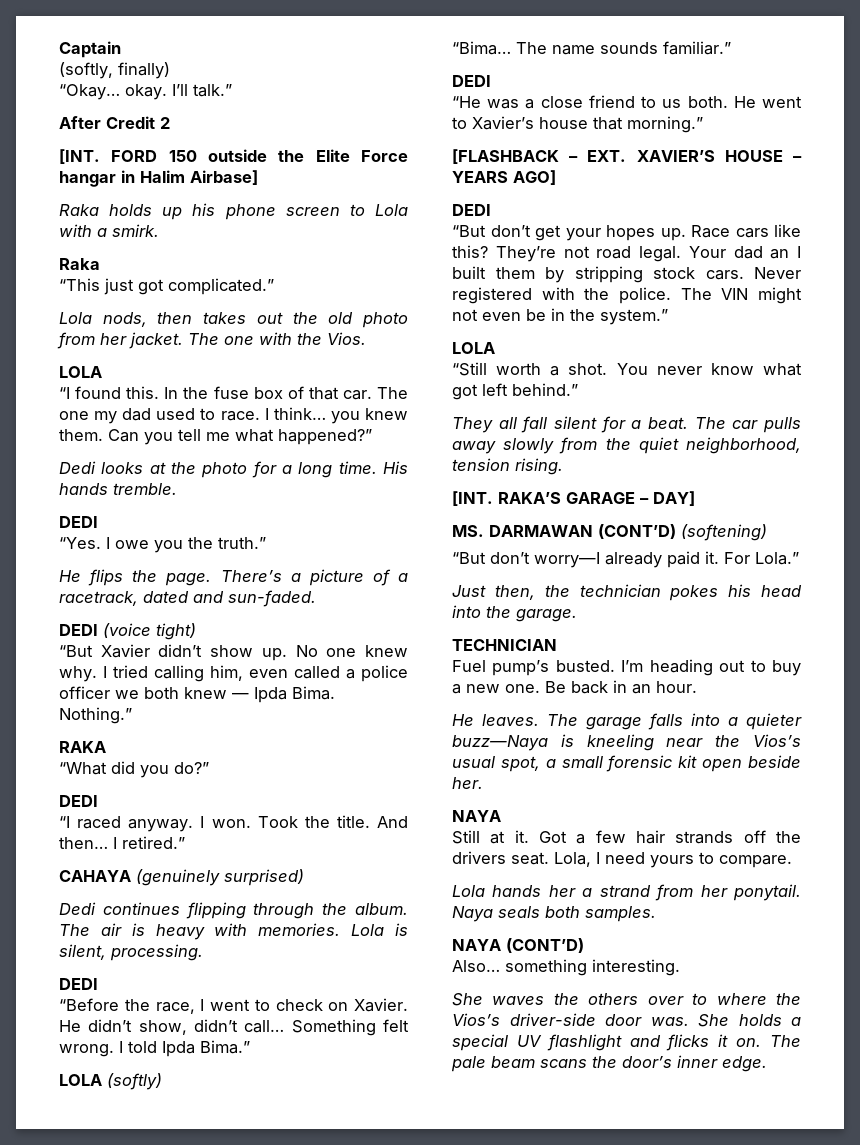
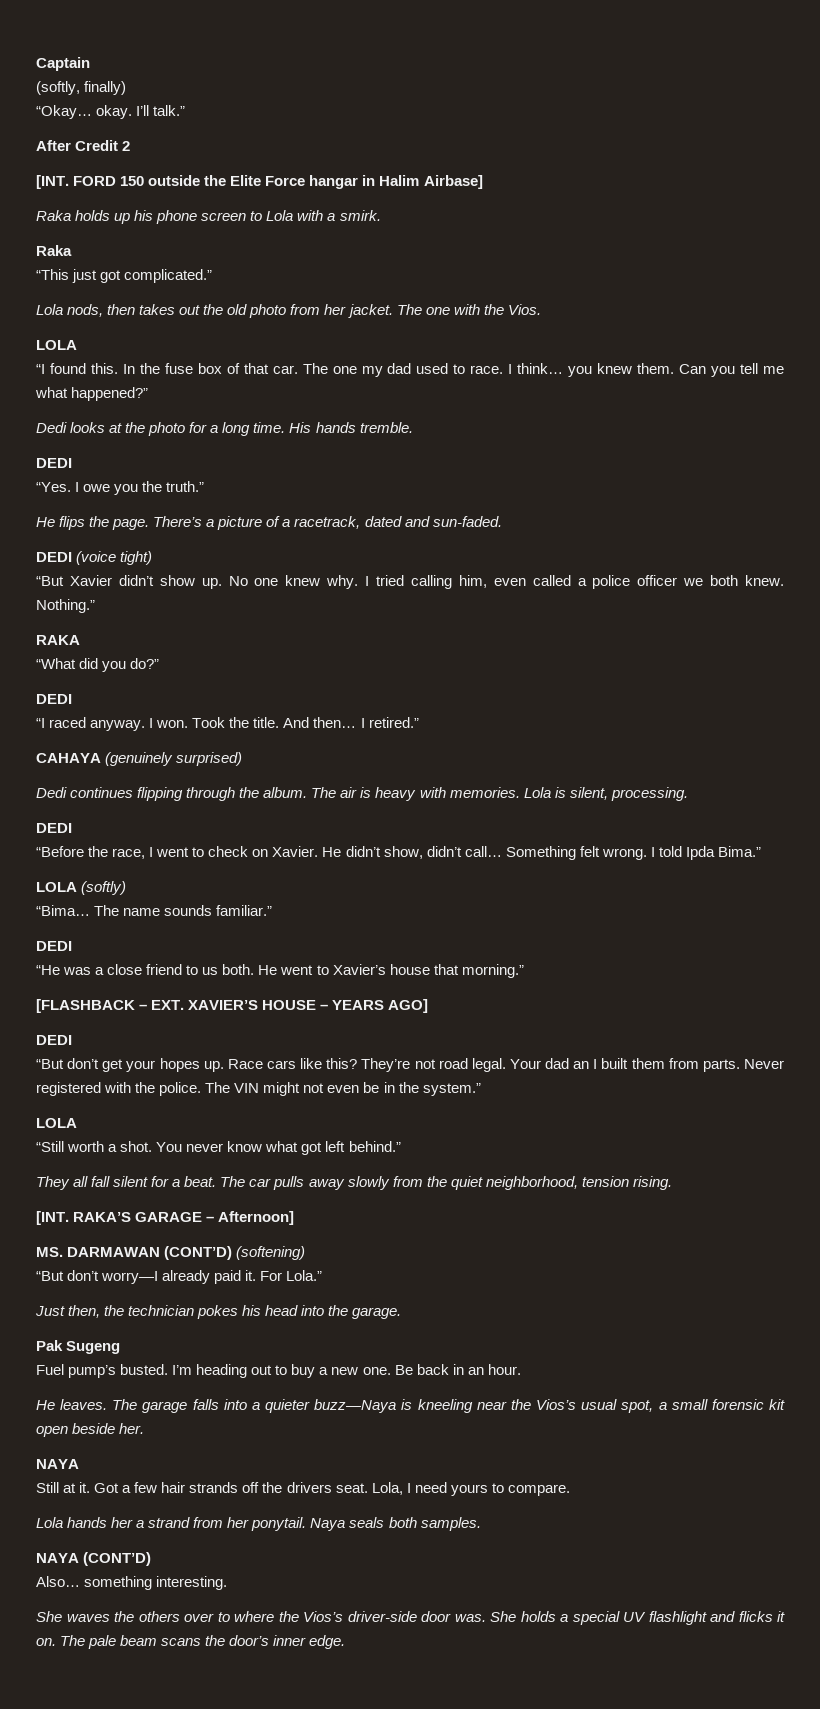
[184,686,335,703] knew — Ipda Bima. -> [744,575,784,586] knew.
[545,266,744,283] by stripping stock cars. -> [668,1058,740,1072] from parts.
[653,491,695,506] DAY] -> [218,1211,295,1225] Afternoon]
[452,639,557,651] TECHNICIAN -> [36,1340,121,1354] Pak Sugeng

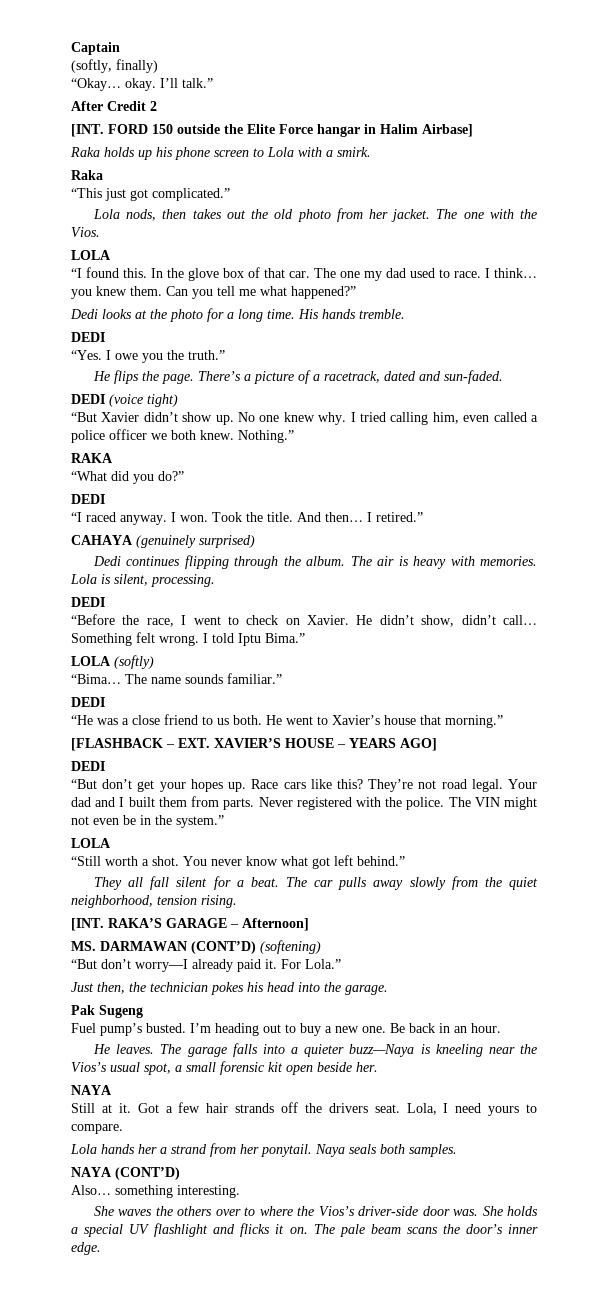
[164,363,193,374] fuse -> [188,268,219,281] glove
[685,846,715,860] Ipda -> [238,633,261,646] Iptu
[573,1061,590,1069] an -> [95,797,116,807] and

